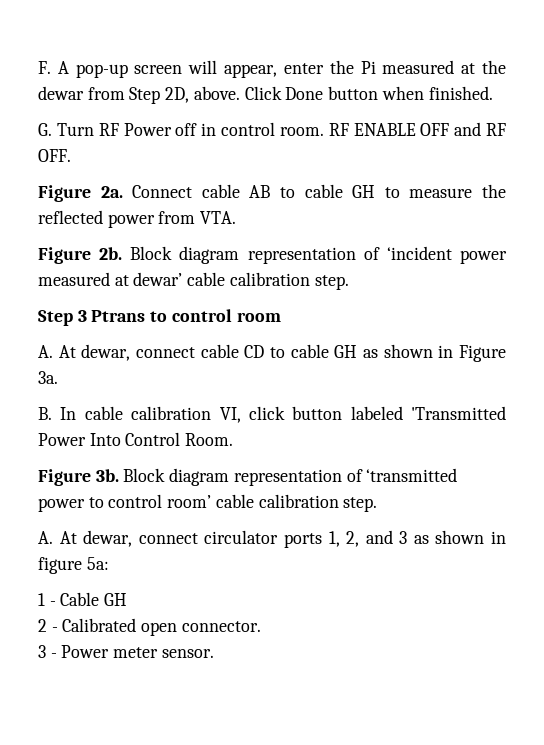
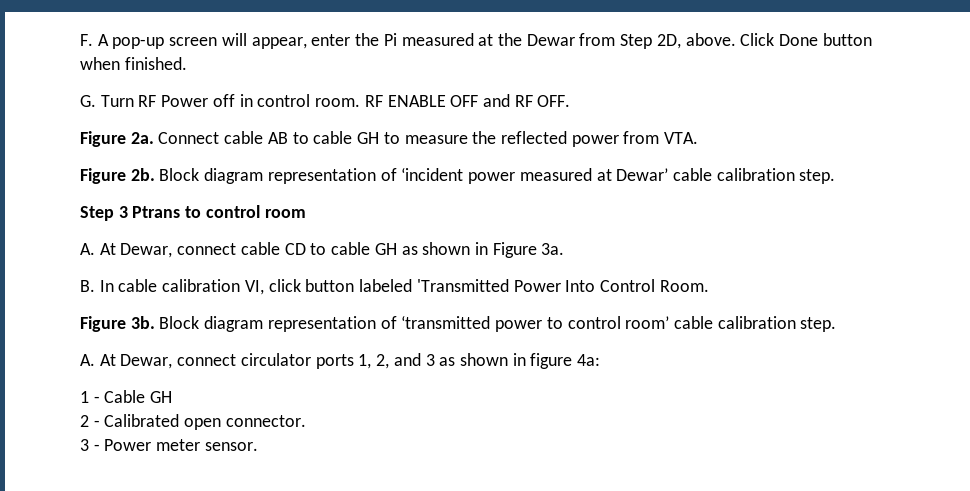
[38,86,84,100] dewar -> [526,34,575,46] Dewar
[133,272,183,286] dewar’ -> [616,168,669,181] Dewar’
[81,344,131,361] dewar, -> [120,243,173,258] Dewar,
[83,530,133,547] dewar, -> [120,354,173,369] Dewar,
[86,557,109,570] 5a: -> [577,354,601,366] 4a:

